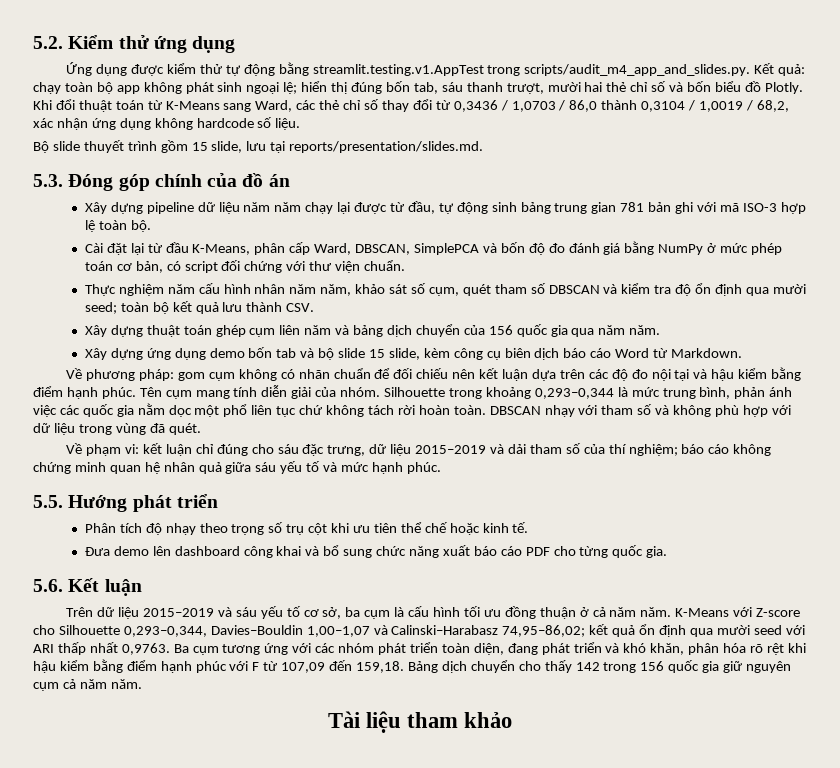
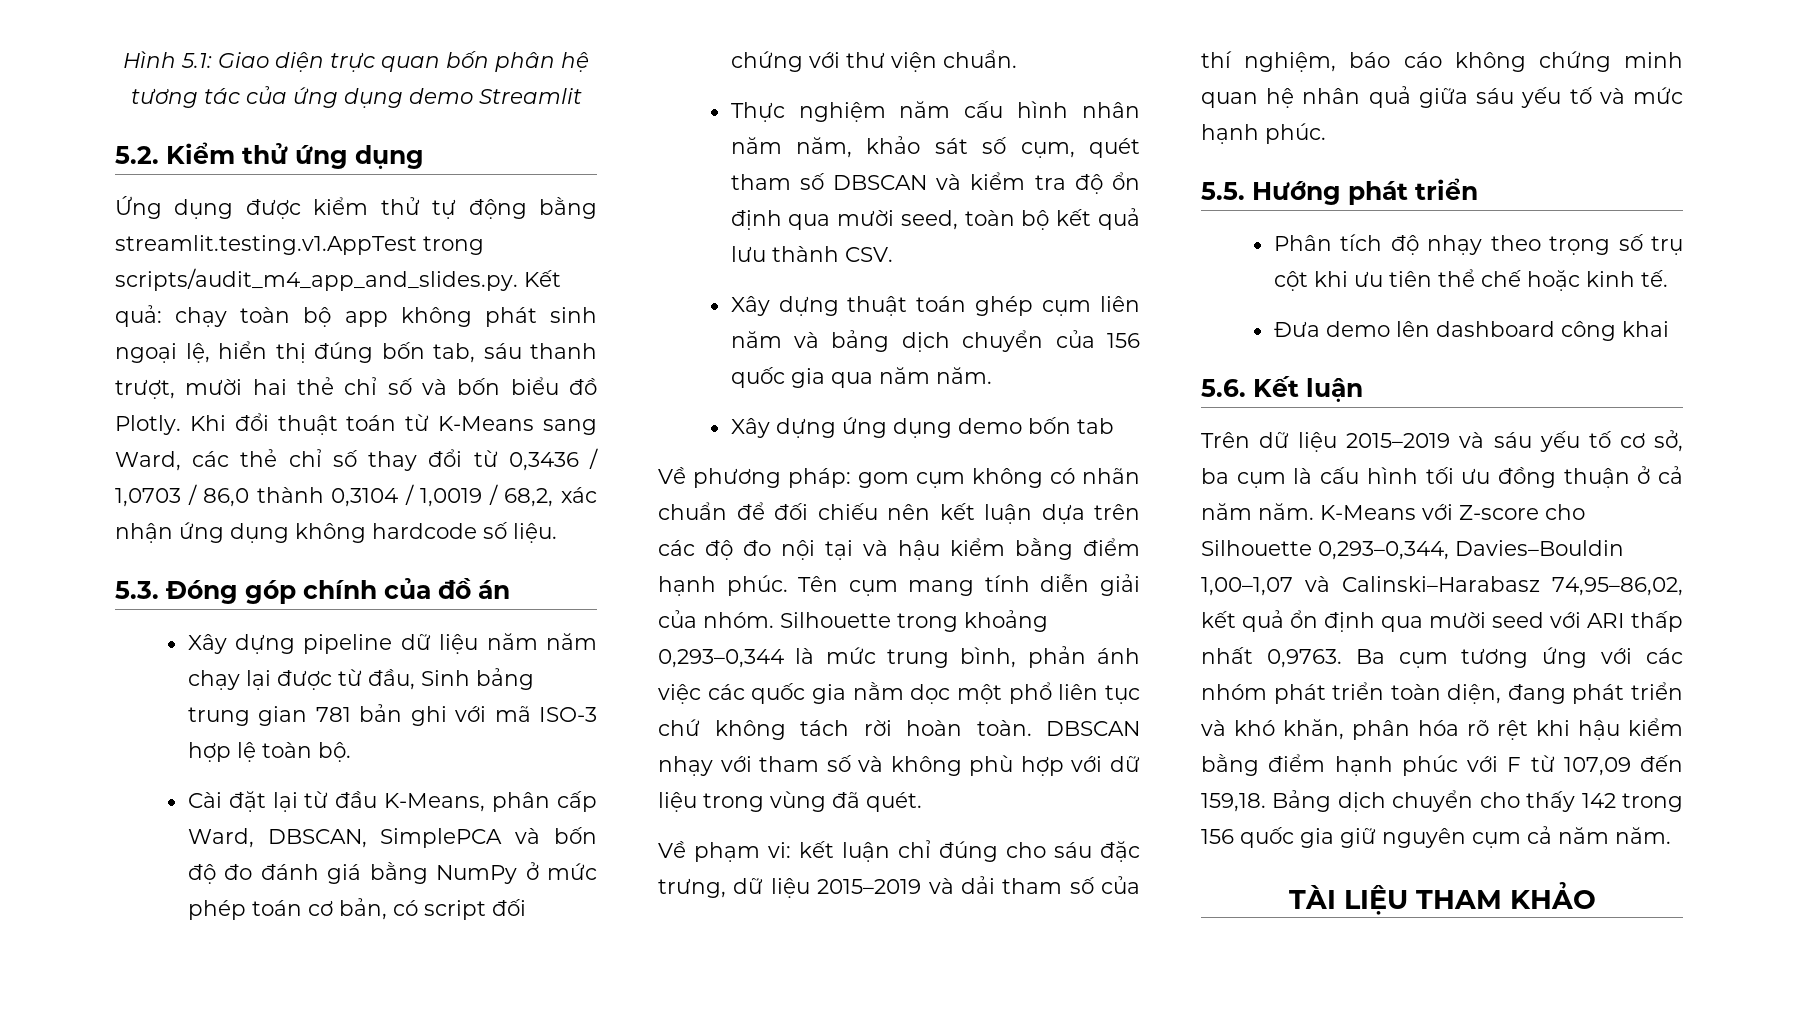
(33, 42) none -> [123,51,589,72] [130,86,582,108] Hình 5.1: Giao diện trực quan bốn phân hệ tương tác của ứng dụng demo Streamlit //
[283,82,298,94] lệ; -> [185,343,210,363] lệ,
[33,140,484,153] // Bộ slide thuyết trình gồm 15 slide, lưu tại reports/presentation/slides.md. -> (557, 533) none
[438,202,517,214] tự động sinh -> [420,670,470,686] Sinh
[84,302,117,314] seed; -> [900,210,958,230] seed,
[300,348,743,360] và bộ slide 15 slide, kèm công cụ biên dịch báo cáo Word từ Markdown. -> (1114, 426) none
[628,444,678,456] nghiệm; -> [1244,52,1337,72] nghiệm,
[305,545,668,558] và bổ sung chức năng xuất báo cáo PDF cho từng quốc gia. -> (1669, 329) none
[502,625,586,637] 74,95–86,02; -> [1552,577,1683,596] 74,95–86,02,
[327,711,513,733] Tài liệu tham khảo -> [1288,882,1596,915] TÀI LIỆU THAM KHẢO

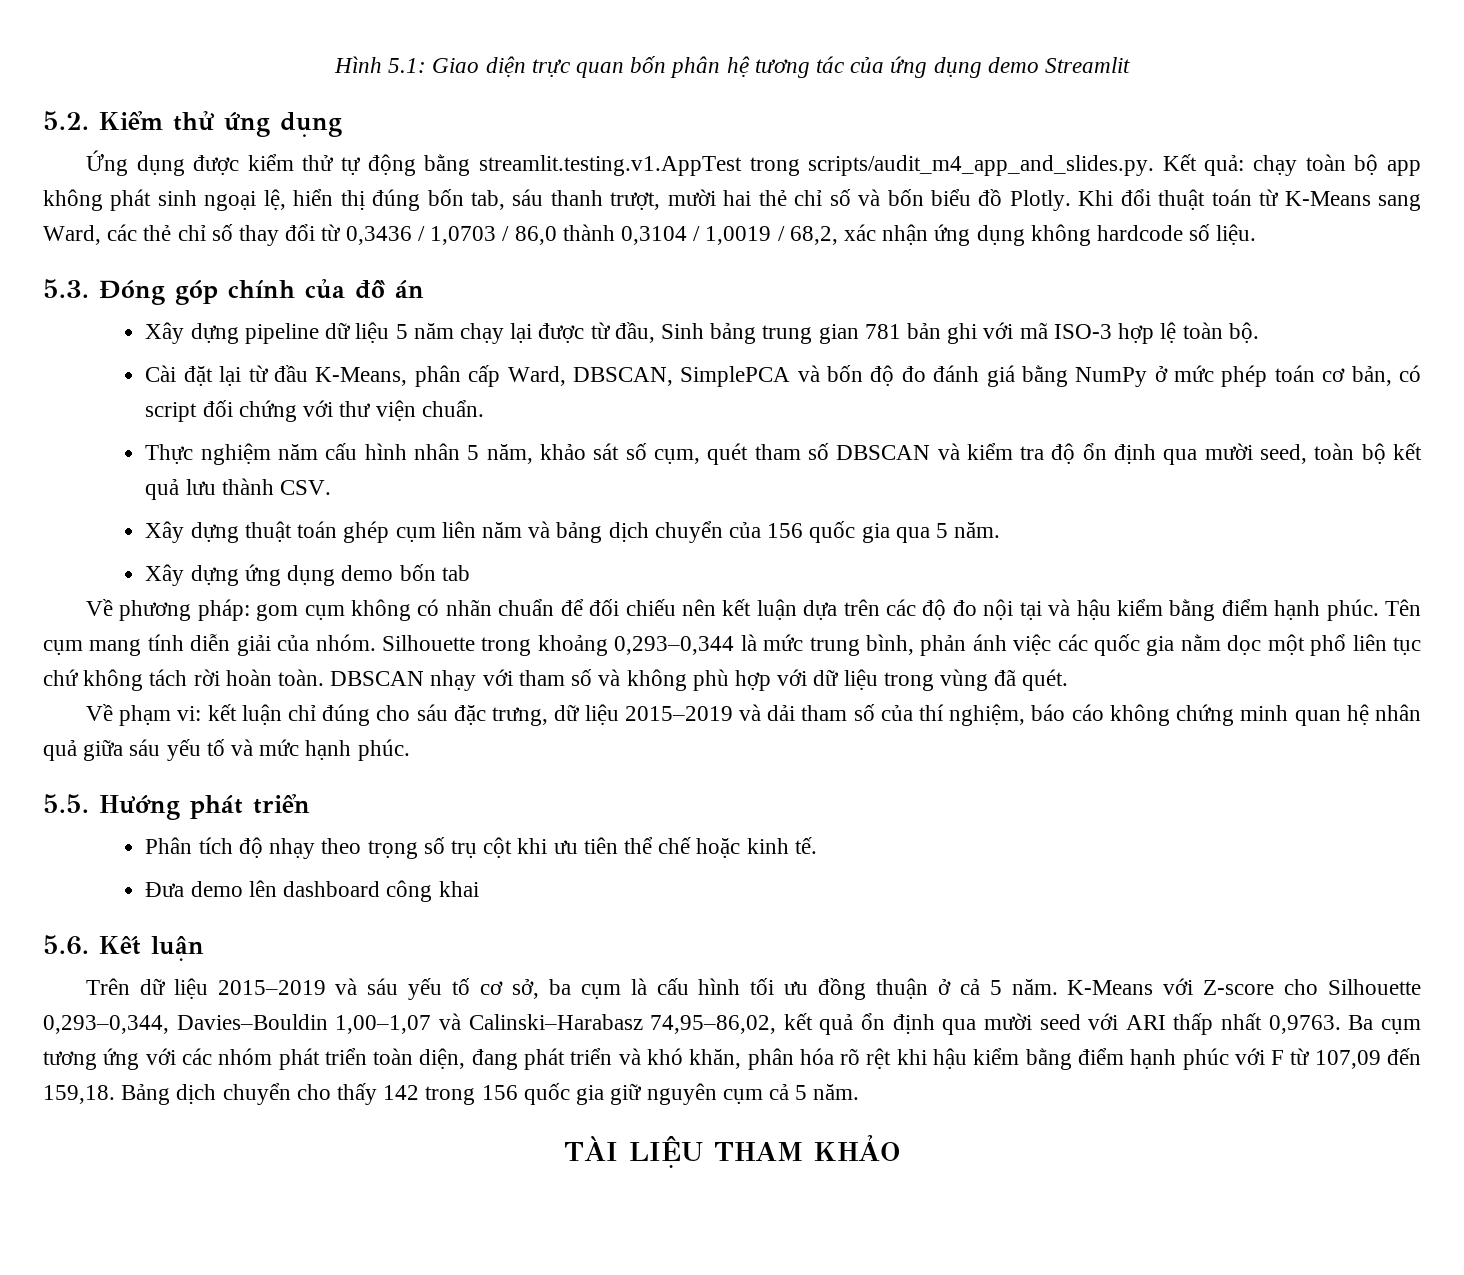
[486,633,538,650] năm -> [395,324,408,339] 5
[730,137,782,154] năm -> [467,445,480,460] 5
[878,367,930,384] năm -> [936,523,949,538] 5
[1201,503,1252,520] năm -> [989,980,1002,995] 5
[1558,827,1609,844] năm -> [795,1085,808,1100] 5

